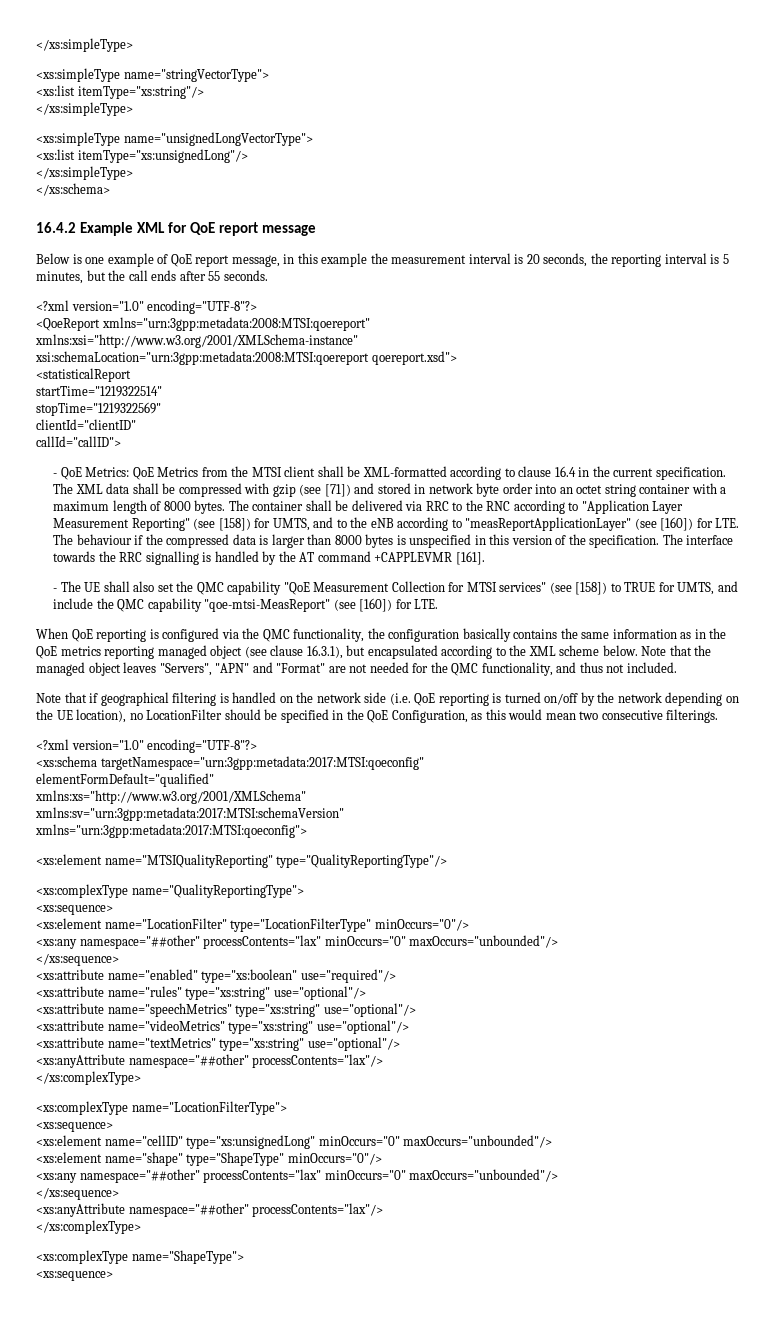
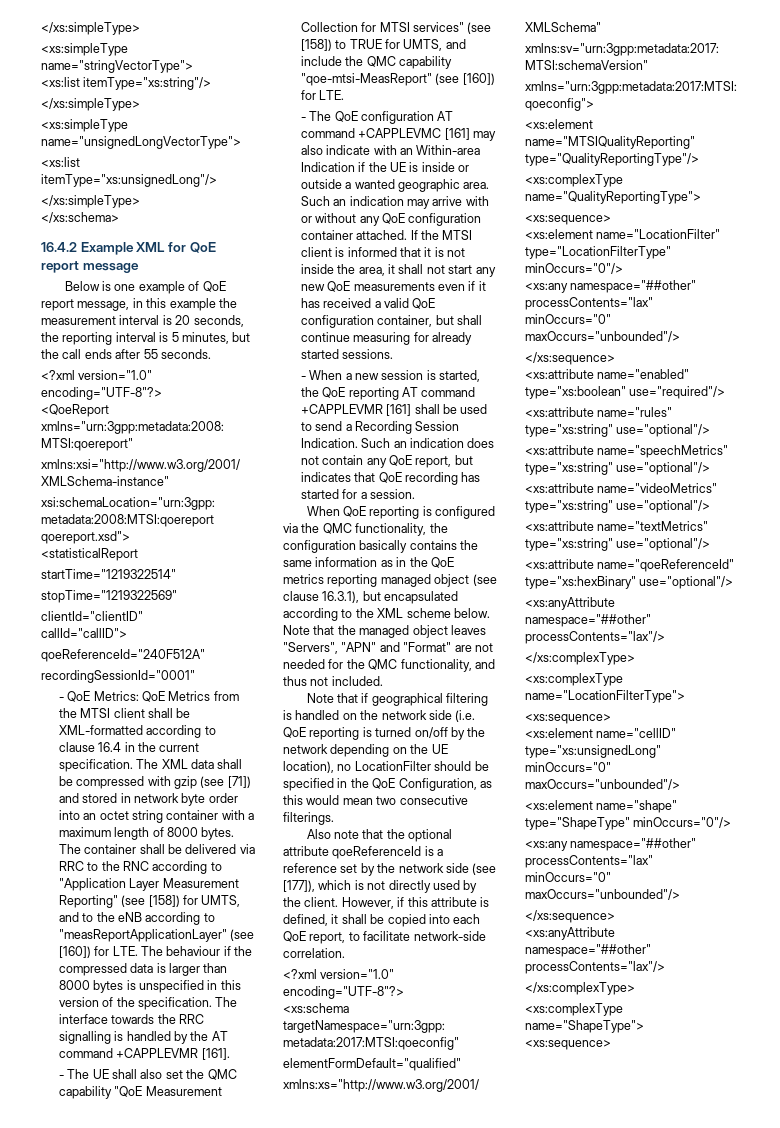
(121, 441) none -> [41,649,205,662] [41,670,195,683] // qoeReferenceId="240F512A" // recordingSessionId="0001"
(439, 604) none -> [300,111,454,124] [300,128,497,141] [300,145,481,155] [300,162,470,172] [300,179,490,192] [300,196,489,209] [300,213,482,226] [300,230,473,240] [300,247,466,257] [300,264,496,277] [300,281,486,292] [300,298,436,309] [300,315,483,328] [300,332,473,345] [300,349,394,359] [300,370,481,382] [300,387,476,400] [300,404,488,416] [300,421,460,434] [300,438,495,448] [300,455,473,468] [300,472,481,485] [300,489,416,499] // - The QoE configuration AT command +CAPPLEVMC [161] may also indicate with an Within-area Indication if the UE is inside or outside a wanted geographic area. Such an indication may arrive with or without any QoE configuration container attached. If the MTSI client is informed that it is not inside the area, it shall not start any new QoE measurements even if it has received a valid QoE configuration container, but shall continue measuring for already started sessions. // - When a new session is started, the QoE reporting AT command +CAPPLEVMR [161] shall be used to send a Recording Session Indication. Such an indication does not contain any QoE report, but indicates that QoE recording has started for a session.
(719, 716) none -> [306,829,453,842] [283,846,444,859] [283,863,497,876] [283,880,478,893] [283,897,490,909] [283,914,481,927] [283,931,486,944] [283,948,345,958] // Also note that the optional attribute qoeReferenceId is a reference set by the network side (see [177]), which is not directly used by the client. However, if this attribute is defined, it shall be copied into each QoE report, to facilitate network-side correlation.
(400, 1044) none -> [525,559,735,572] [525,576,734,589] // <xs:attribute name="qoeReferenceId" type="xs:hexBinary" use="optional"/>

